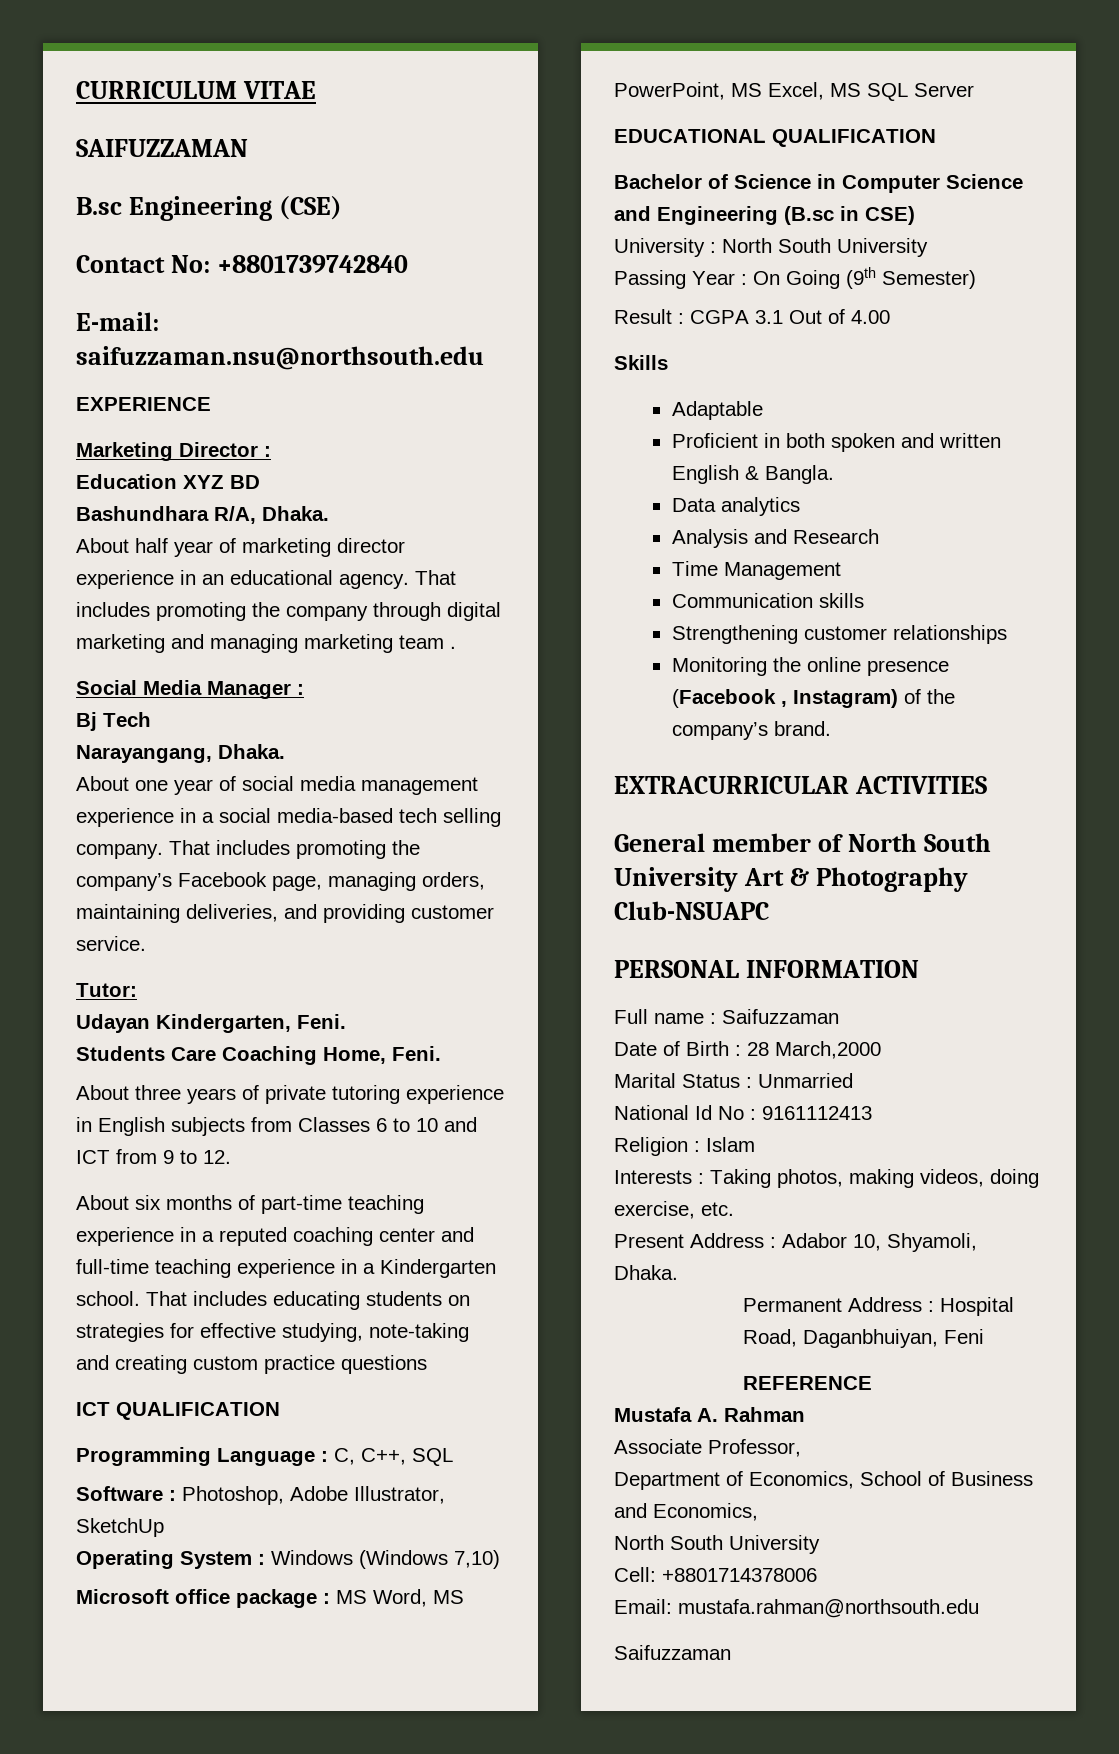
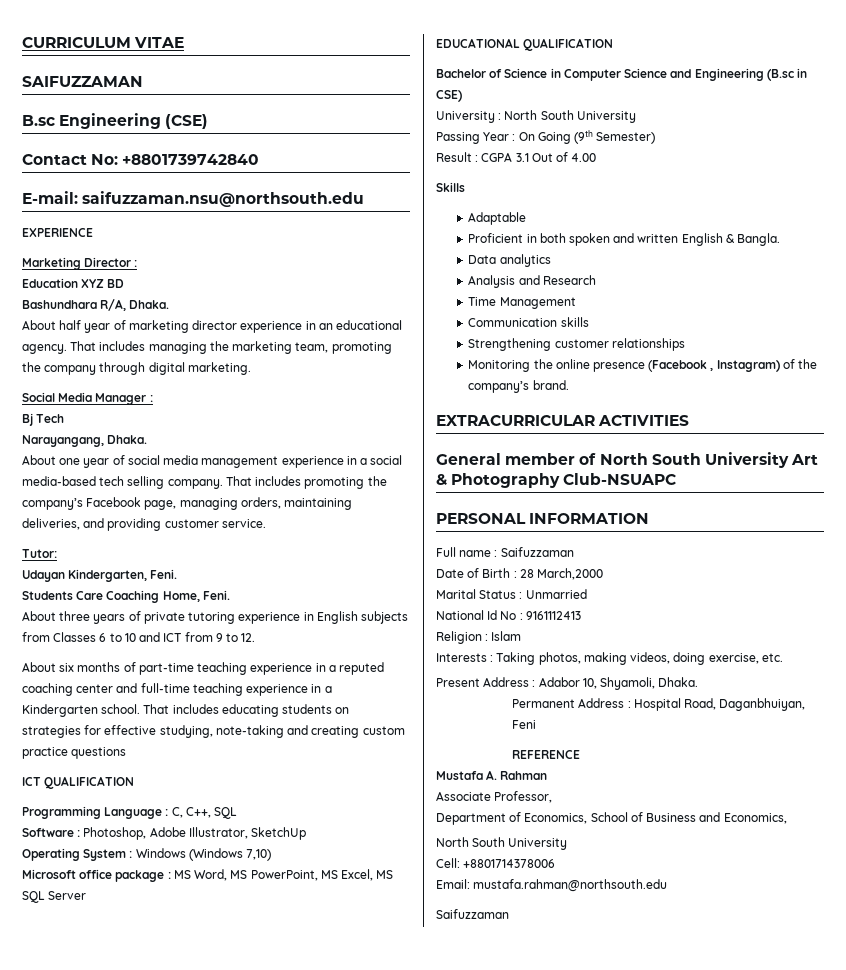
(150, 609) none -> [148,341,329,354] managing the marketing team,
[76,634,456,653] marketing and managing marketing team . -> [187,362,251,375] marketing.

